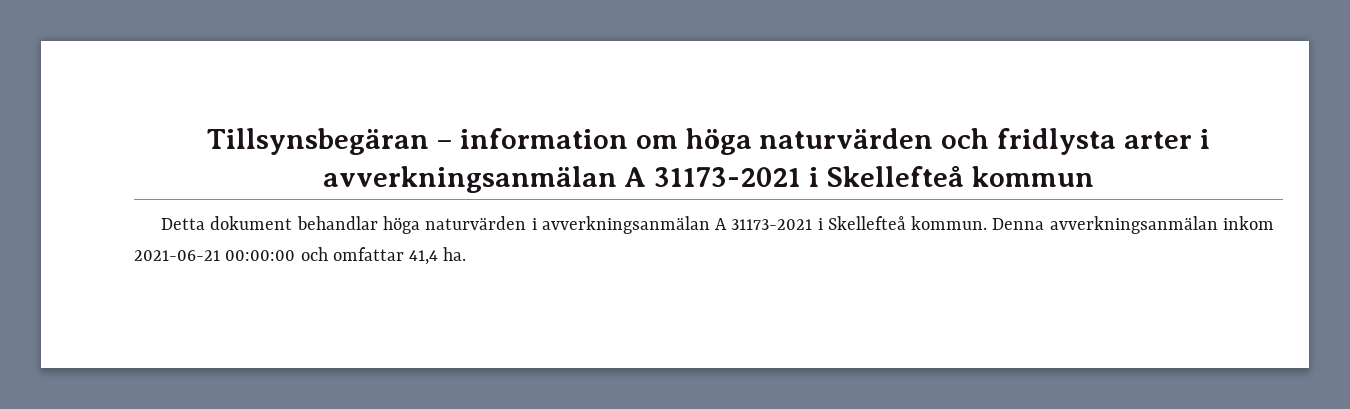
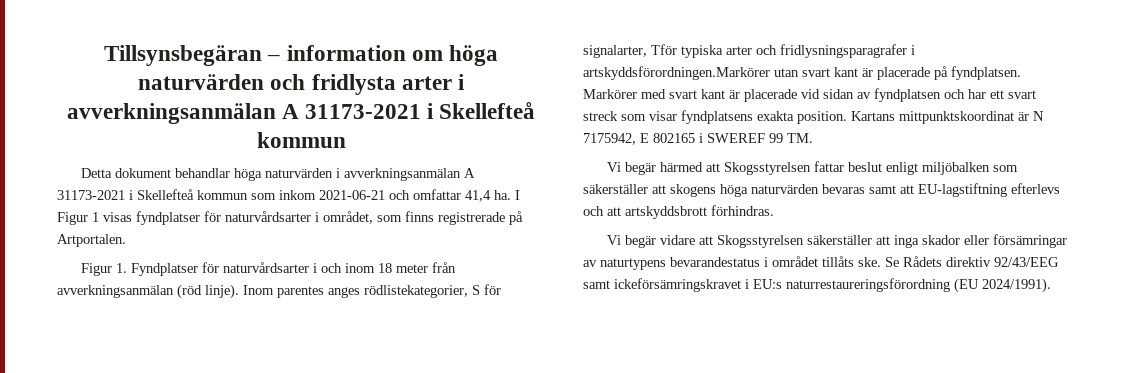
[911,216,1218,234] kommun. Denna avverkningsanmälan -> [197,190,276,200] kommun som
[225,250,296,261] 00:00:00 -> (385, 195) none
(467, 254) none -> [515,190,520,200] [57,211,523,225] [57,234,126,247] [80,262,456,276] [57,284,501,299] [583,44,915,58] [583,66,1021,80] [583,88,1036,102] [583,110,1044,124] [583,133,813,145] [606,161,1018,175] [583,183,1060,197] [583,205,774,219] [606,234,1067,248] [583,256,1059,270] [583,278,1051,293] I Figur 1 visas fyndplatser för naturvårdsarter i området, som finns registrerade på Artportalen. // Figur 1. Fyndplatser för naturvårdsarter i och inom 18 meter från avverkningsanmälan (röd linje). Inom parentes anges rödlistekategorier, S för signalarter, Tför typiska arter och fridlysningsparagrafer i artskyddsförordningen.Markörer utan svart kant är placerade på fyndplatsen. Markörer med svart kant är placerade vid sidan av fyndplatsen och har ett svart streck som visar fyndplatsens exakta position. Kartans mittpunktskoordinat är N 7175942, E 802165 i SWEREF 99 TM. // Vi begär härmed att Skogsstyrelsen fattar beslut enligt miljöbalken som säkerställer att skogens höga naturvärden bevaras samt att EU-lagstiftning efterlevs och att artskyddsbrott förhindras. // Vi begär vidare att Skogsstyrelsen säkerställer att inga skador eller försämringar av naturtypens bevarandestatus i området tillåts ske. Se Rådets direktiv 92/43/EEG samt ickeförsämringskravet i EU:s naturrestaureringsförordning (EU 2024/1991).

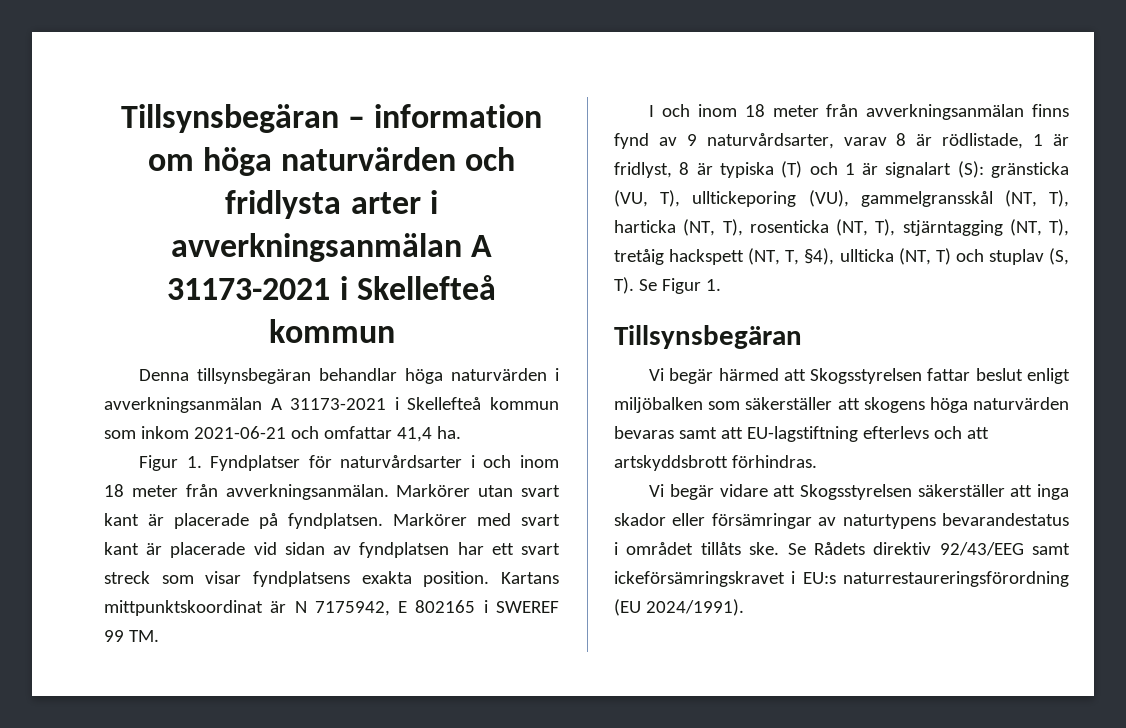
[80,168,171,178] Detta dokument -> [139,368,312,384] Denna tillsynsbegäran
[515,190,520,200] [57,211,523,225] [57,234,126,247] I Figur 1 visas fyndplatser för naturvårdsarter i området, som finns registrerade på Artportalen. -> (461, 432) none
[57,284,501,299] [583,44,915,58] [583,66,770,80] avverkningsanmälan (röd linje). Inom parentes anges rödlistekategorier, S för signalarter, Tför typiska arter och fridlysningsparagrafer i artskyddsförordningen.Markörer -> [225,484,471,500] avverkningsanmälan. Markörer
[944,89,965,99] och -> (450, 550) none
(813, 138) none -> [649,104,1069,120] [614,133,1069,149] [614,161,1069,178] [614,190,1069,207] [614,219,1069,236] [614,248,1069,265] [614,277,721,294] [614,325,802,349] // I och inom 18 meter från avverkningsanmälan finns fynd av 9 naturvårdsarter, varav 8 är rödlistade, 1 är fridlyst, 8 är typiska (T) och 1 är signalart (S): gränsticka (VU, T), ulltickeporing (VU), gammelgransskål (NT, T), harticka (NT, T), rosenticka (NT, T), stjärntagging (NT, T), tretåig hackspett (NT, T, §4), ullticka (NT, T) och stuplav (S, T). Se Figur 1. // Tillsynsbegäran

